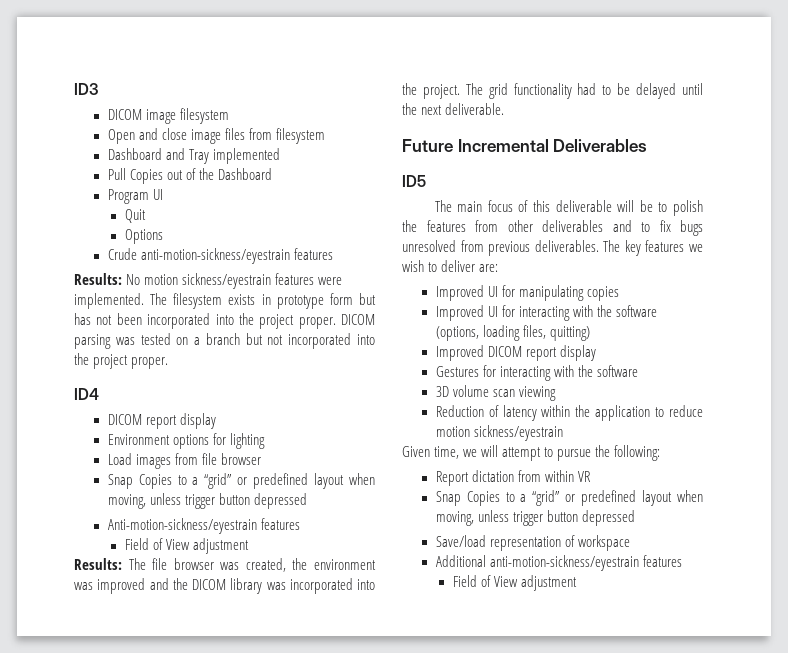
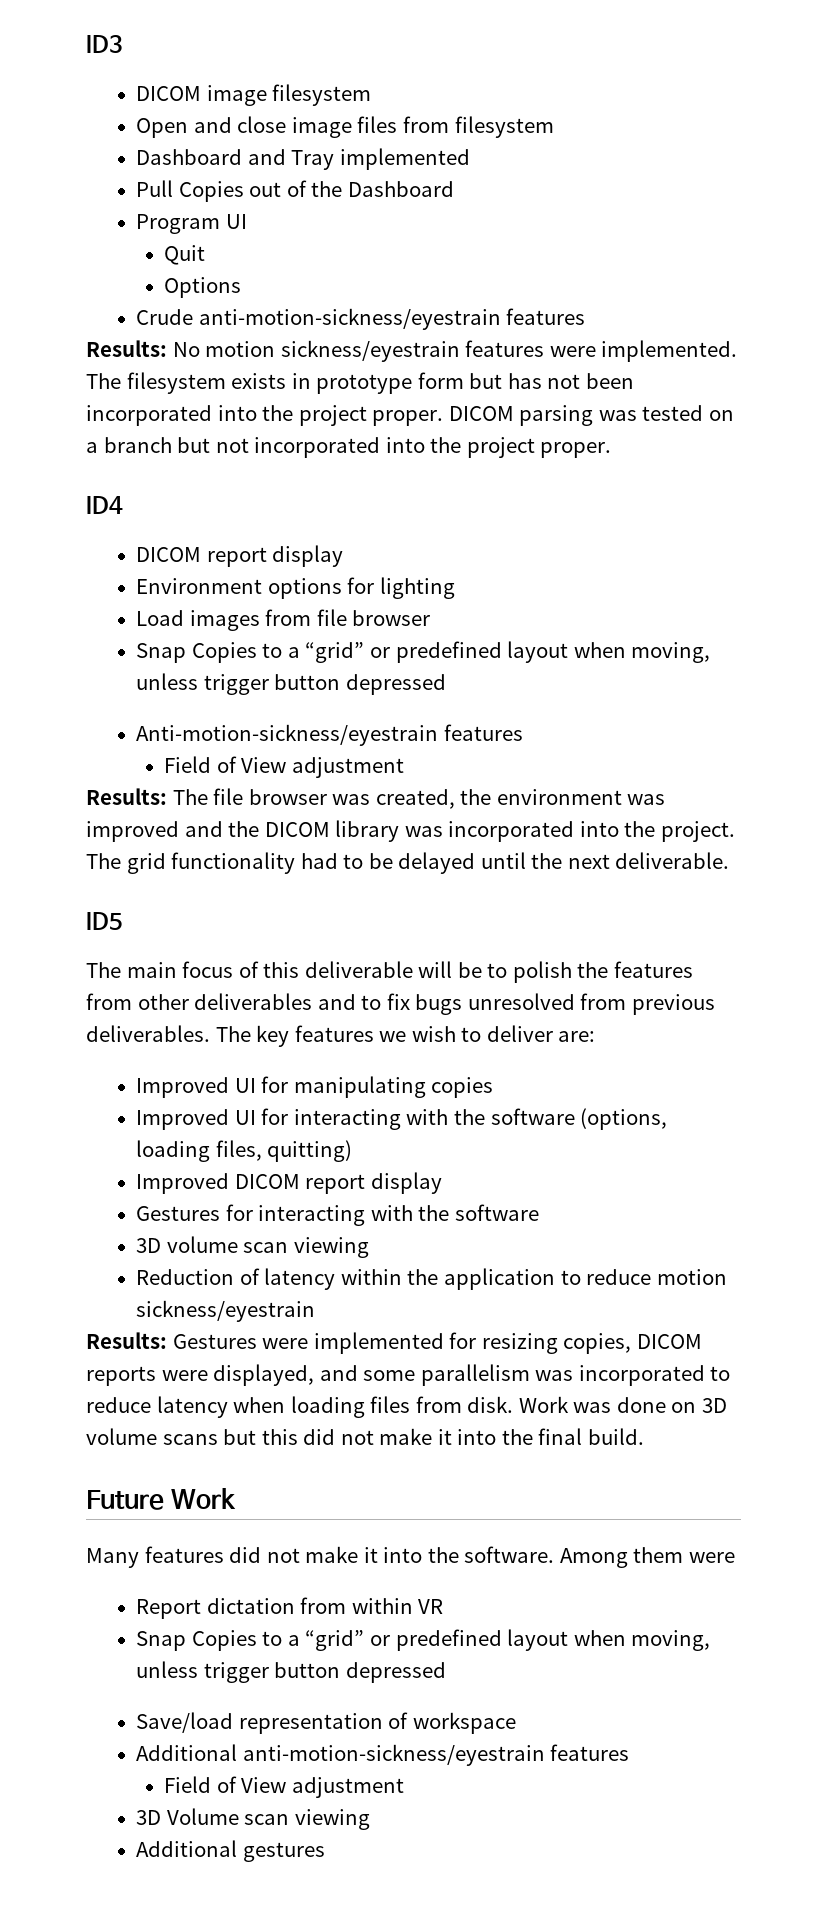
[402,139,648,152] // Future Incremental Deliverables -> (730, 860) none
[402,445,661,461] Given time, we will attempt to pursue the following: -> [86,1332,702,1354] [86,1364,731,1386] [86,1396,727,1418] [86,1428,644,1445] [86,1488,237,1510] [86,1546,735,1568] Results: Gestures were implemented for resizing copies, DICOM reports were displayed, and some parallelism was incorporated to reduce latency when loading files from disk. Work was done on 3D volume scans but this did not make it into the final build. // Future Work // Many features did not make it into the software. Among them were
(578, 583) none -> [136,1808,370,1830] [136,1840,325,1862] // 3D Volume scan viewing // Additional gestures

